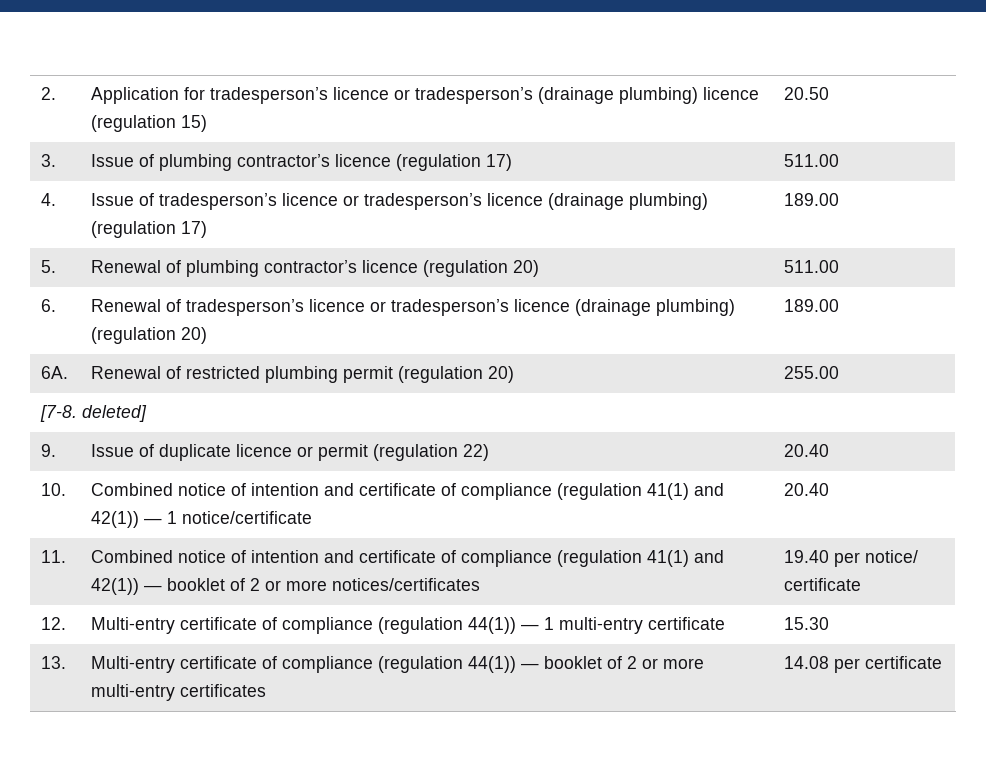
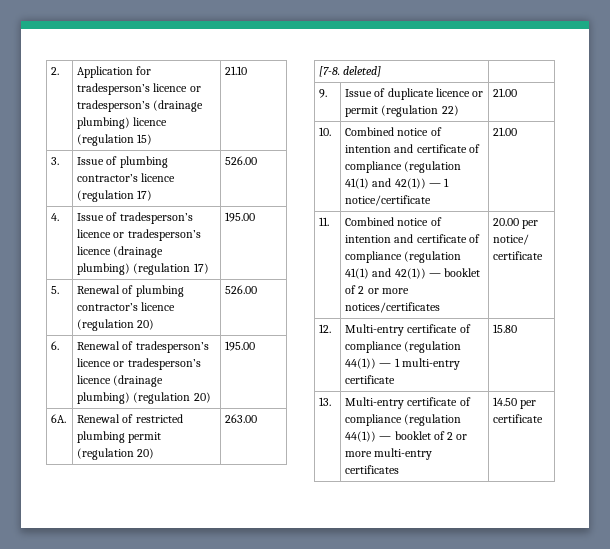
[784,87,830,100] 20.50 -> [225,66,248,75] 21.10
[784,154,840,167] 511.00 -> [225,156,258,165] 526.00
[784,193,840,206] 189.00 -> [225,212,256,222] 195.00
[784,260,840,273] 511.00 -> [225,285,258,294] 526.00
[784,299,840,312] 189.00 -> [225,341,256,351] 195.00
[784,366,840,379] 255.00 -> [225,414,258,423] 263.00
[784,444,830,457] 20.40 -> [493,88,518,97] 21.00
[784,483,830,496] 20.40 -> [493,127,518,136] 21.00
[784,550,830,563] 19.40 -> [493,218,520,226] 20.00
[784,617,830,630] 15.30 -> [493,324,518,333] 15.80
[784,656,830,669] 14.08 -> [493,397,518,406] 14.50

